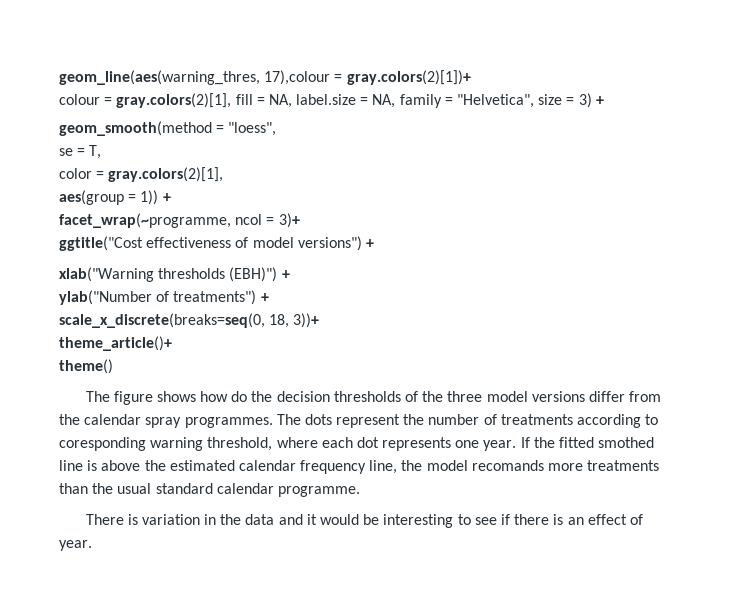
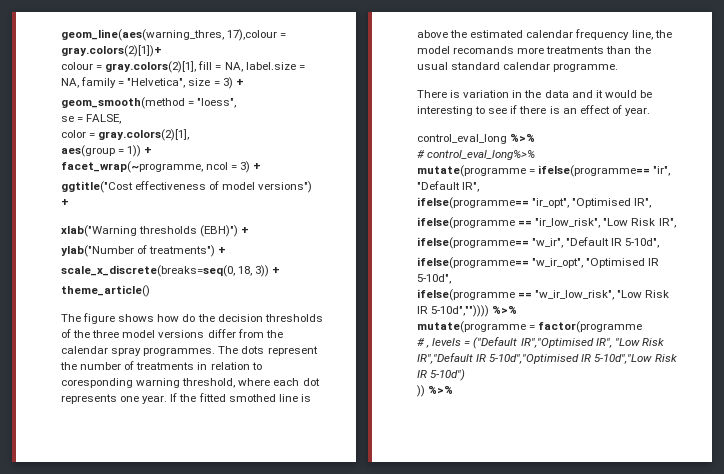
[89,145,102,159] T, -> [86,114,122,124] FALSE,
[278,213,300,228] 3)+ -> [240,161,262,173] 3) +
[293,313,320,328] [59,336,172,351] [59,359,113,374] 3))+ // theme_article()+ // theme() -> [255,265,281,277] [61,285,150,297] 3)) + // theme_article()
[577,414,642,428] according -> [197,362,250,370] in relation
(92, 545) none -> [417,134,536,144] [417,150,536,160] [417,165,671,177] [417,181,480,192] [417,197,652,209] [417,217,676,229] [417,237,660,249] [417,257,660,269] [417,274,451,284] [417,289,670,301] [417,305,518,317] [417,321,643,333] [417,337,664,349] [417,353,677,364] [417,369,466,381] [416,385,454,397] // control_eval_long %>% // # control_eval_long%>% // mutate(programme = ifelse(programme== "ir", "Default IR", // ifelse(programme== "ir_opt", "Optimised IR", // ifelse(programme == "ir_low_risk", "Low Risk IR", // ifelse(programme== "w_ir", "Default IR 5-10d", // ifelse(programme== "w_ir_opt", "Optimised IR 5-10d", // ifelse(programme == "w_ir_low_risk", "Low Risk IR 5-10d","")))) %>% // mutate(programme = factor(programme // # , levels = ("Default IR","Optimised IR", "Low Risk IR","Default IR 5-10d","Optimised IR 5-10d","Low Risk IR 5-10d") // )) %>%

